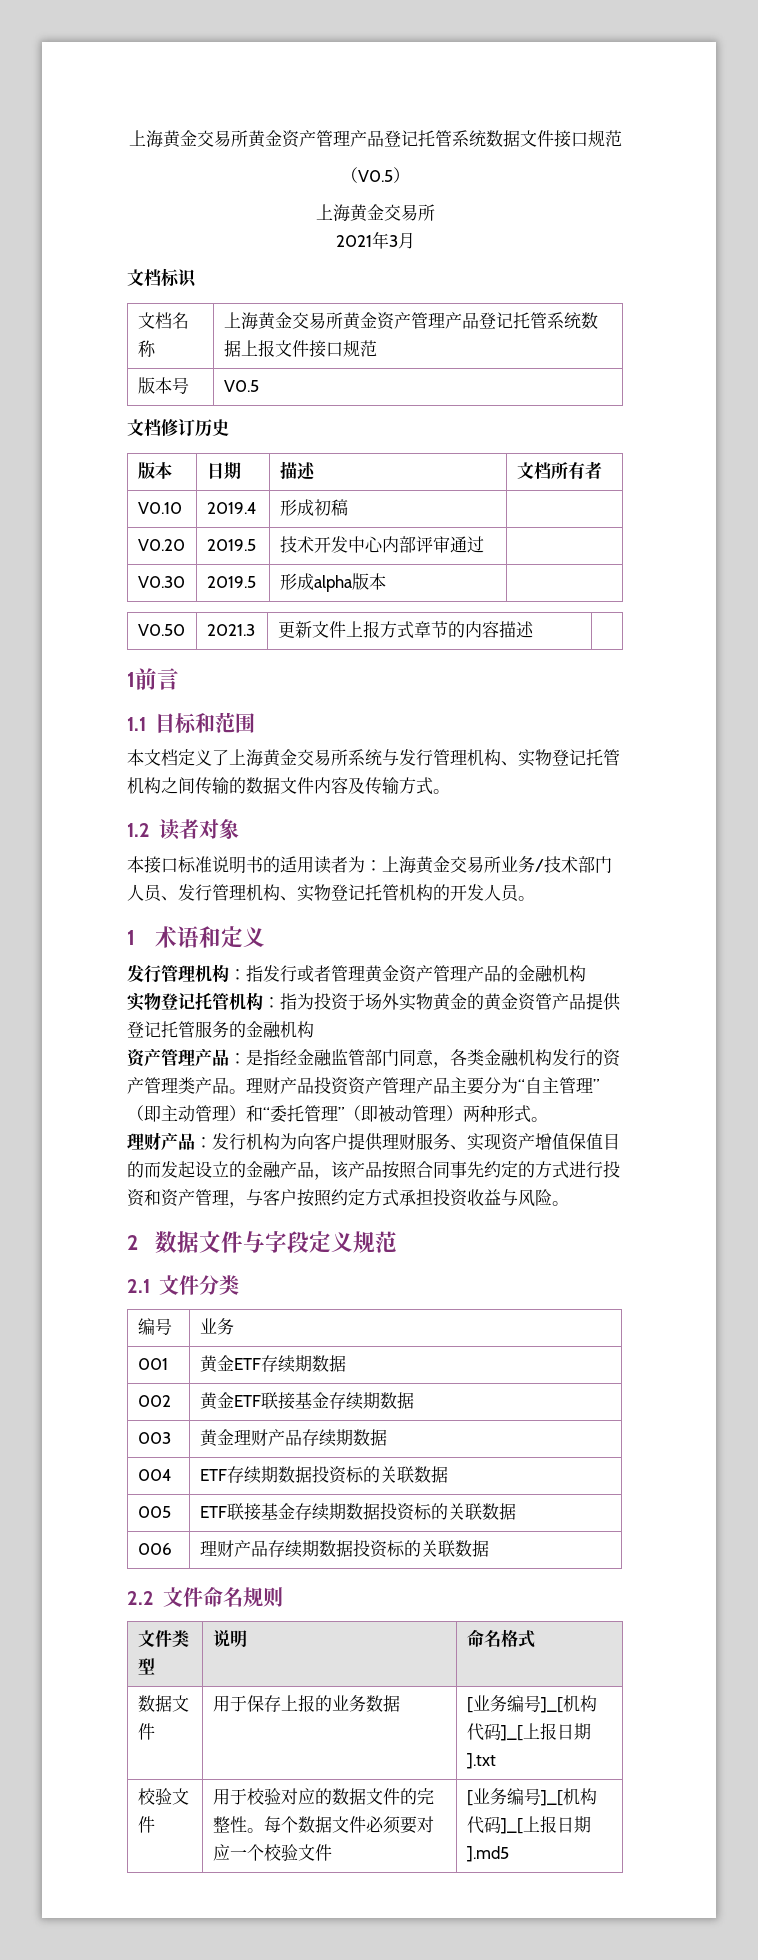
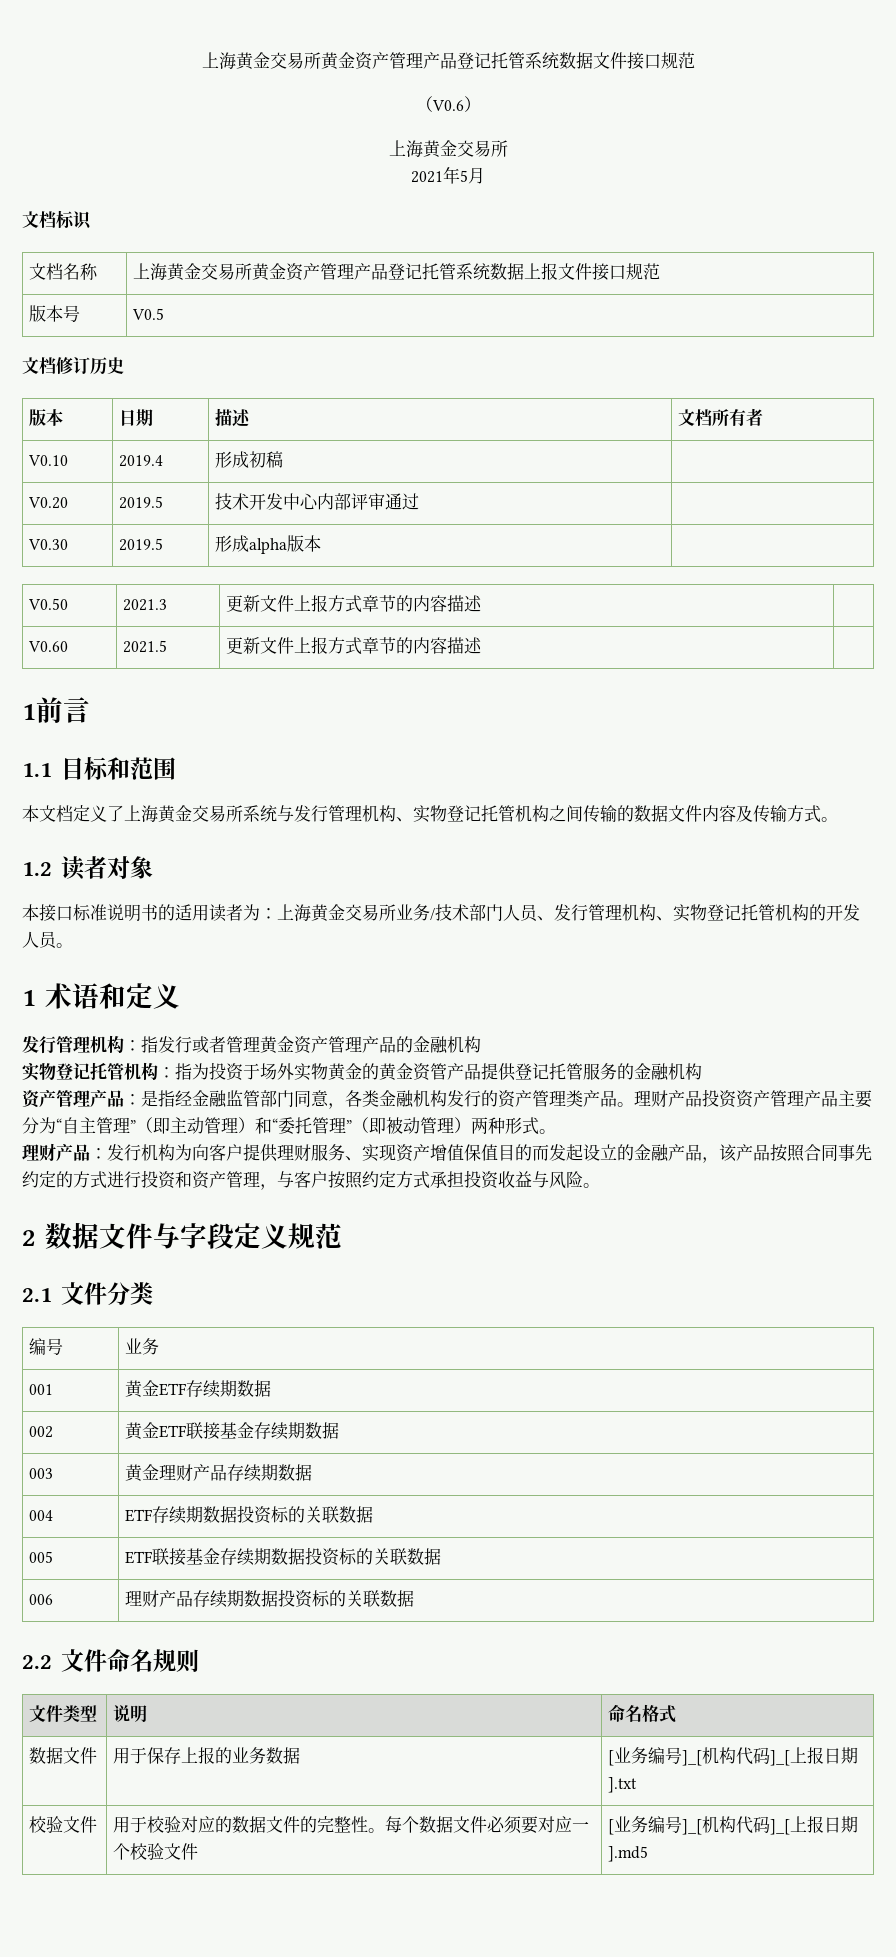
[357,170,393,182] V0.5 -> [431,100,464,111] V0.6
[388,235,398,247] 3 -> [460,170,468,182] 5
(534, 629) none -> [28,641,69,652] [123,640,168,653] [226,637,483,655] // V0.60 | 2021.5 | 更新文件上报方式章节的内容描述 |

